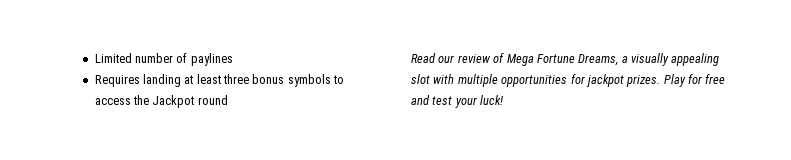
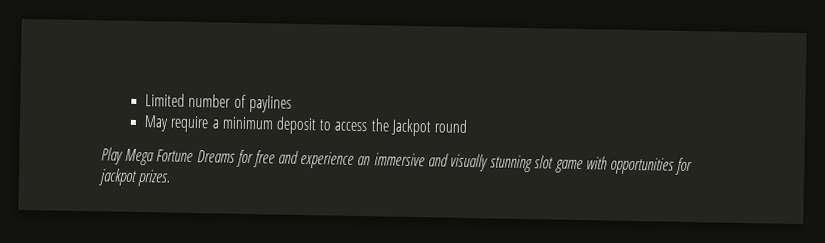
[94,74,331,87] Requires landing at least three bonus symbols -> [144,115,318,135] May require a minimum deposit
[411,53,720,66] [411,74,726,87] [411,95,504,108] Read our review of Mega Fortune Dreams, a visually appealing slot with multiple opportunities for jackpot prizes. Play for free and test your luck! -> [101,147,694,176] [98,168,172,187] Play Mega Fortune Dreams for free and experience an immersive and visually stunning slot game with opportunities for jackpot prizes.

